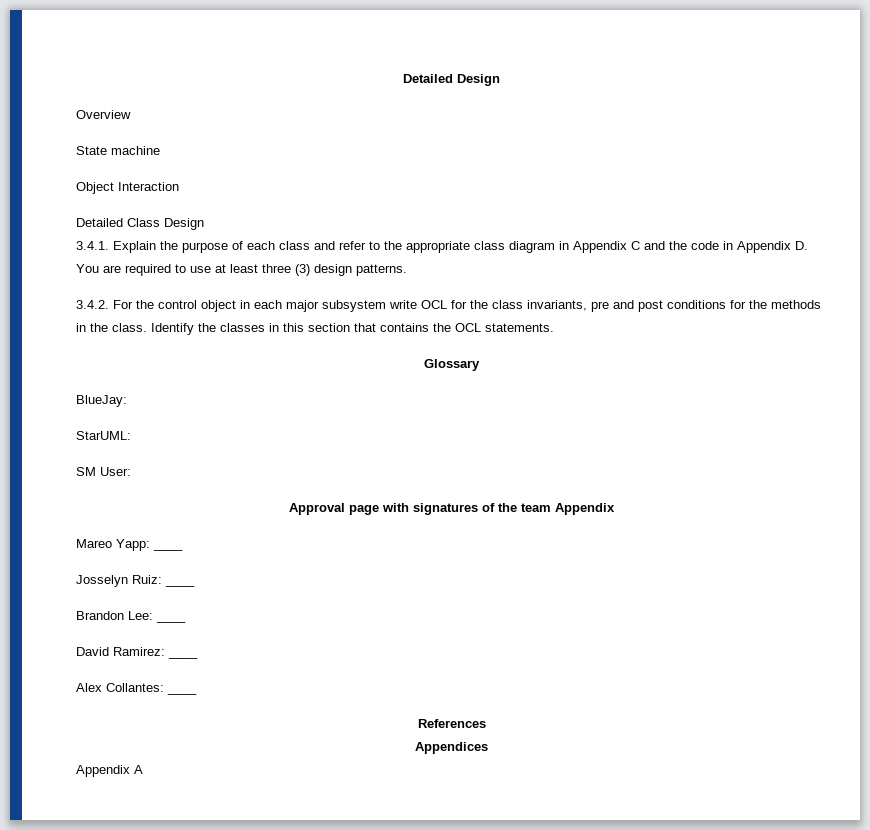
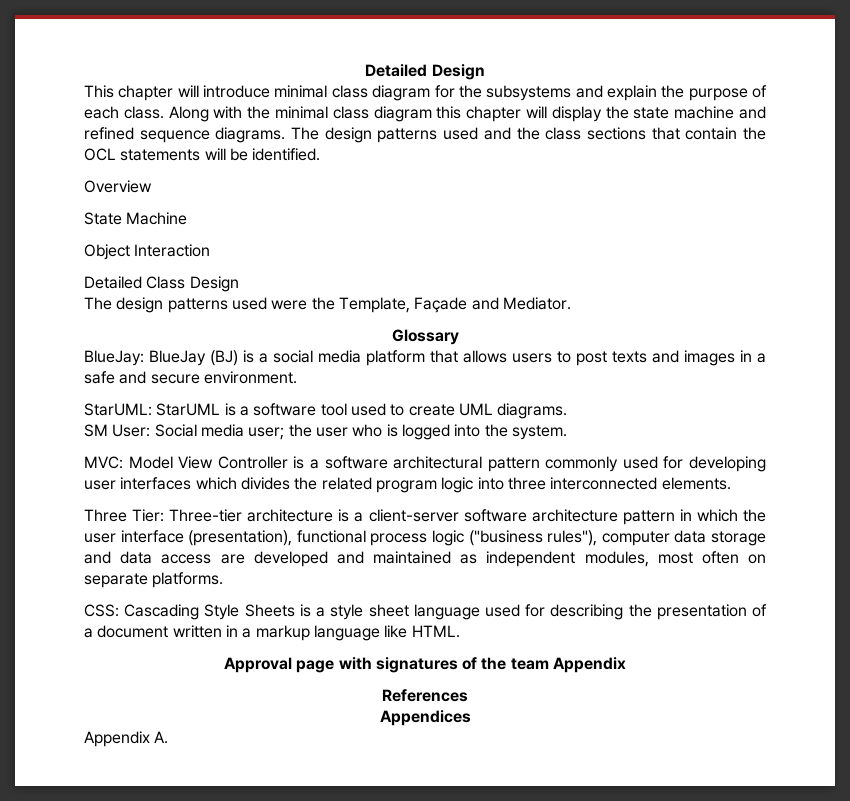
(500, 80) none -> [84,85,767,101] [84,106,766,122] [84,127,767,143] [84,148,321,161] // This chapter will introduce minimal class diagram for the subsystems and explain the purpose of each class. Along with the minimal class diagram this chapter will display the state machine and refined sequence diagrams. The design patterns used and the class sections that contain the OCL statements will be identified.
[111,146,160,155] machine -> [126,212,188,225] Machine
[76,241,808,253] [76,264,407,276] [76,300,821,312] [76,323,554,335] [424,359,480,371] [76,395,127,407] [76,431,131,440] [76,467,131,476] 3.4.1. Explain the purpose of each class and refer to the appropriate class diagram in Appendix C and the code in Appendix D. You are required to use at least three (3) design patterns. // 3.4.2. For the control object in each major subsystem write OCL for the class invariants, pre and post conditions for the methods in the class. Identify the classes in this section that contains the OCL statements. // Glossary // BlueJay: // StarUML: // SM User: -> [84,297,571,313] [391,329,459,345] [84,350,766,366] [84,371,297,384] [84,403,568,419] [84,424,567,440] [84,456,767,472] [84,477,731,493] [84,509,767,525] [84,530,767,546] [84,551,766,567] [84,572,224,588] [84,604,767,620] [84,625,460,641] The design patterns used were the Template, Façade and Mediator. // Glossary // BlueJay: BlueJay (BJ) is a social media platform that allows users to post texts and images in a safe and secure environment. // StarUML: StarUML is a software tool used to create UML diagrams. // SM User: Social media user; the user who is logged into the system. // MVC: Model View Controller is a software architectural pattern commonly used for developing user interfaces which divides the related program logic into three interconnected elements. // Three Tier: Three-tier architecture is a client-server software architecture pattern in which the user interface (presentation), functional process logic ("business rules"), computer data storage and data access are developed and maintained as independent modules, most often on separate platforms. // CSS: Cascading Style Sheets is a style sheet language used for describing the presentation of a document written in a markup language like HTML.
[76,539,183,551] [76,575,162,587] [165,584,195,587] [76,611,153,620] [156,620,186,623] [76,647,165,656] [168,656,198,659] [76,683,164,692] [167,692,197,695] // Mareo Yapp: ____ // Josselyn Ruiz: ____ // Brandon Lee: ____ // David Ramirez: ____ // Alex Collantes: ____ -> (627, 665) none
[134,765,143,774] A -> [154,731,169,744] A.

